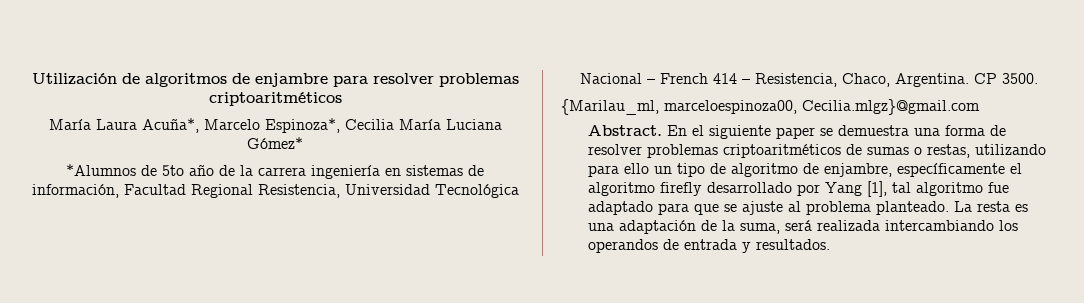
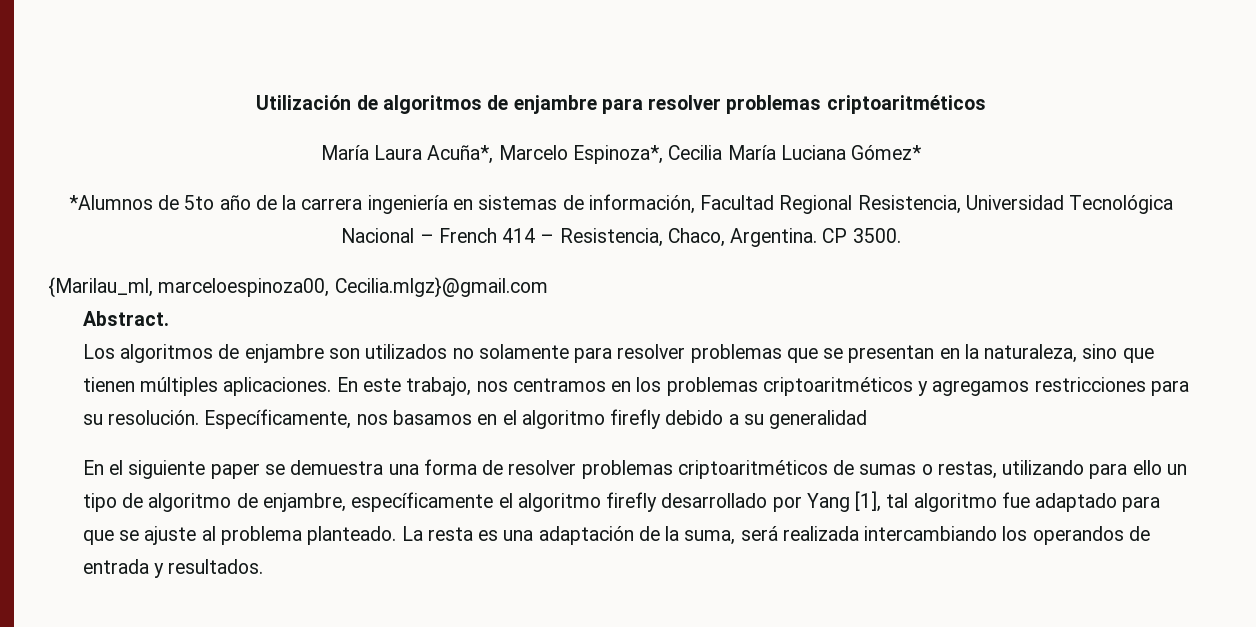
(662, 130) none -> [82,344,1154,363] [82,377,1189,396] [82,409,868,429] // Los algoritmos de enjambre son utilizados no solamente para resolver problemas que se presentan en la naturaleza, sino que tienen múltiples aplicaciones. En este trabajo, nos centramos en los problemas criptoaritméticos y agregamos restricciones para su resolución. Específicamente, nos basamos en el algoritmo firefly debido a su generalidad //

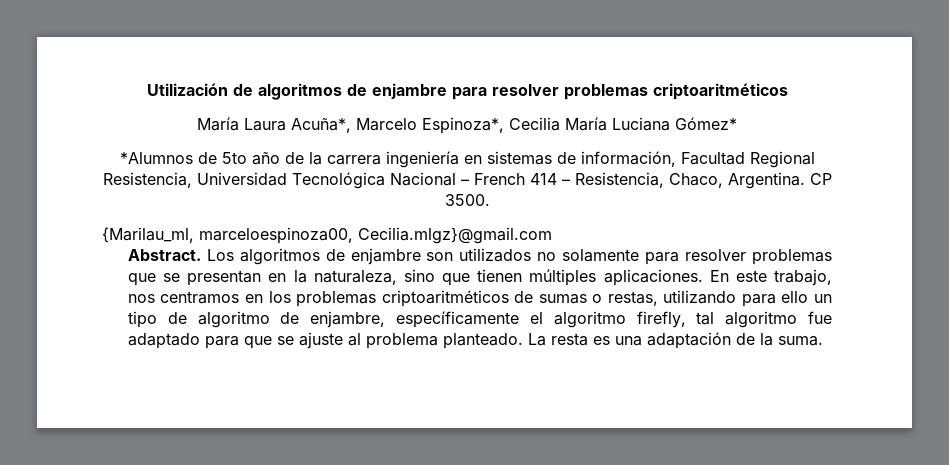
(169, 318) // -> (201, 255) none
[918,377,1189,396] [82,409,868,429] [82,459,828,479] y agregamos restricciones para su resolución. Específicamente, nos basamos en el algoritmo firefly debido a su generalidad // En el siguiente paper se demuestra una forma de resolver problemas criptoaritméticos -> (509, 298) none
[606,491,882,512] firefly desarrollado por Yang [1], -> [636,311,686,328] firefly,
[684,526,1150,545] [82,559,264,578] suma, será realizada intercambiando los operandos de entrada y resultados. -> [777,336,823,346] suma.

